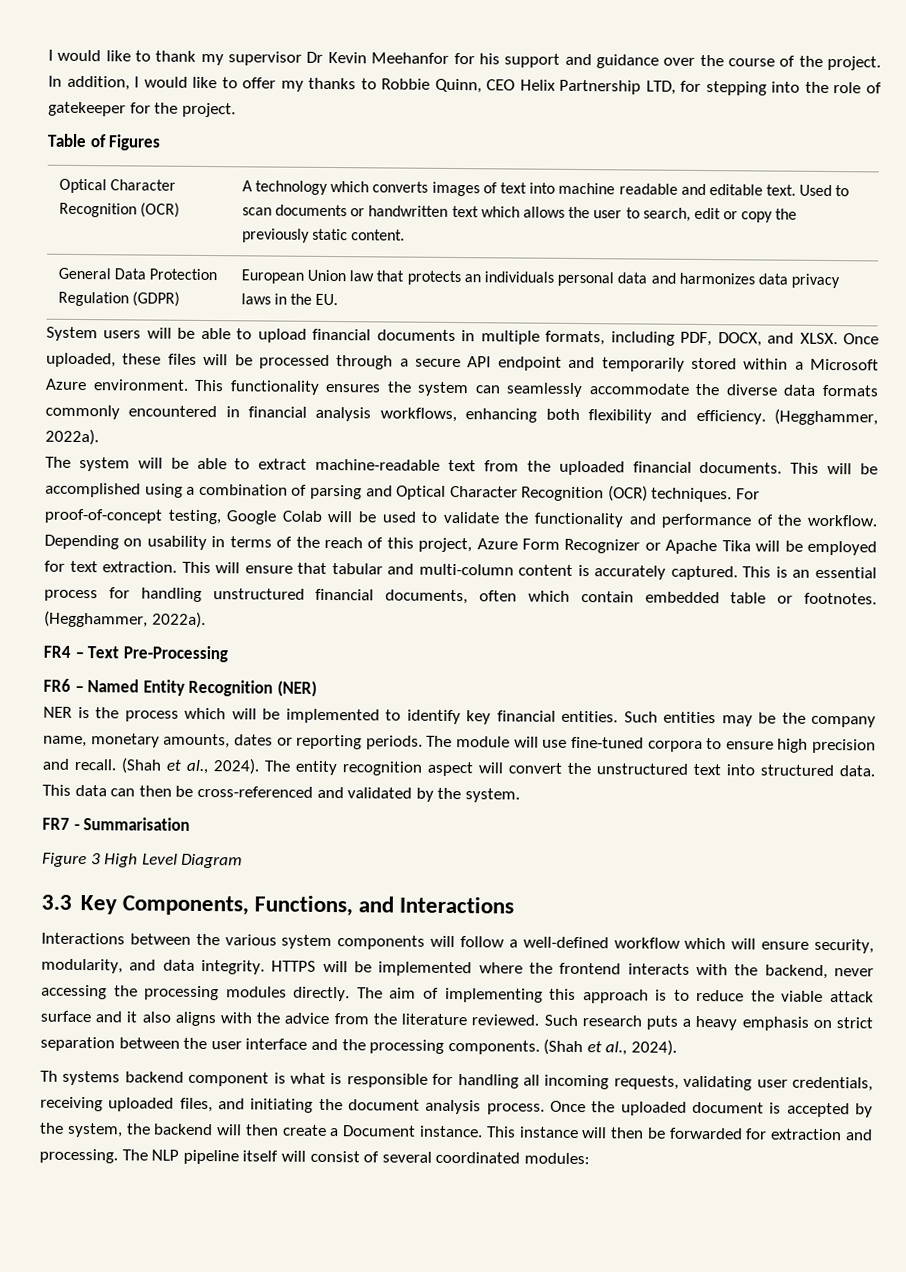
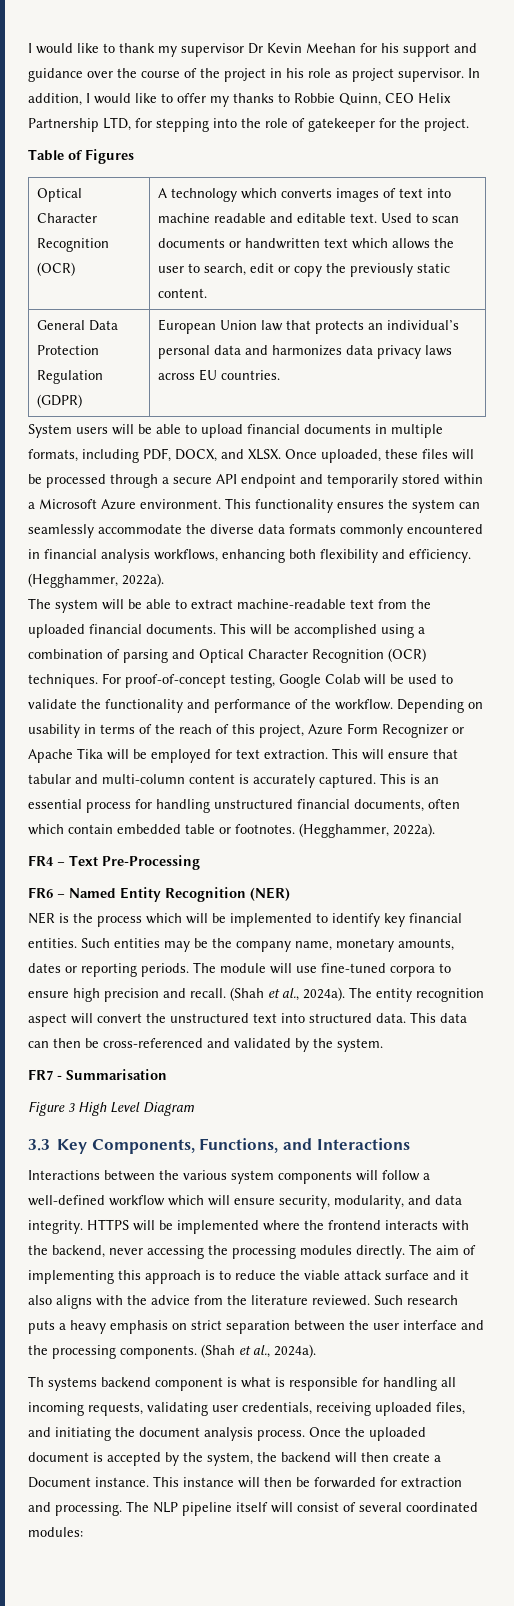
[371,52,450,64] Meehanfor -> [306,43,356,53] Meehan
[827,55,882,71] project. -> [224,68,464,82] project in his role as project supervisor.
[483,271,554,283] individuals -> [386,320,459,330] individual’s
[274,293,339,306] in the EU. -> [157,369,280,381] across EU countries.
[213,758,260,775] 2024). -> [303,987,345,1001] 2024a).
[631,1039,678,1056] 2024). -> [274,1344,316,1358] 2024a).

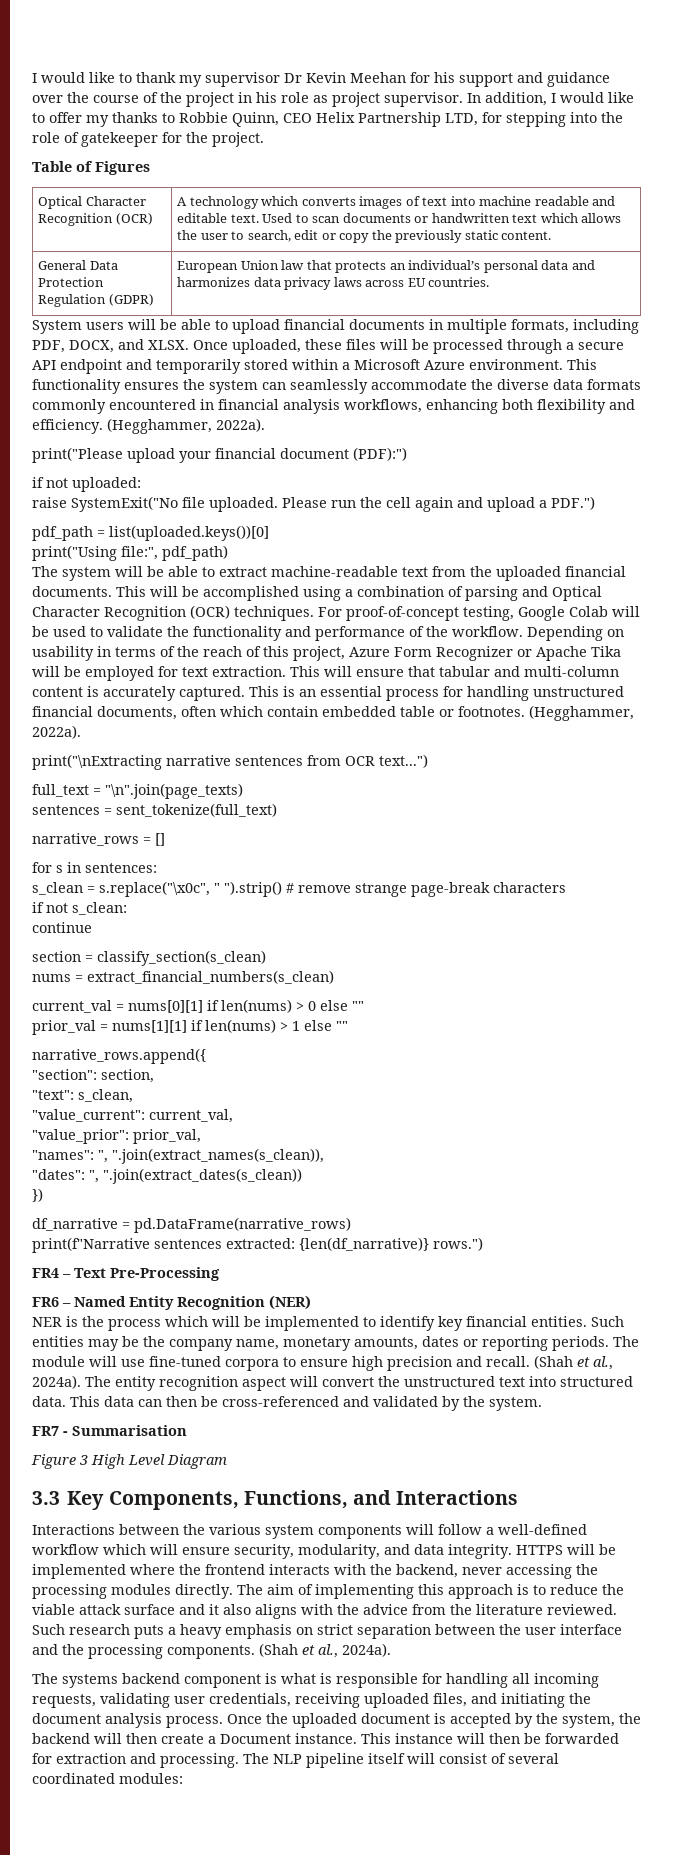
(164, 580) none -> [32,447,407,463] [32,477,141,492] [32,496,595,512] [32,525,269,541] [32,545,228,561] // print("Please upload your financial document (PDF):") // if not uploaded: // raise SystemExit("No file uploaded. Please run the cell again and upload a PDF.") // pdf_path = list(uploaded.keys())[0] // print("Using file:", pdf_path)
(435, 830) none -> [32,754,428,770] [32,783,243,799] [32,803,277,817] [32,833,165,846] [32,862,157,873] [32,881,566,897] [32,902,127,915] [32,922,92,933] [32,950,266,966] [32,970,334,984] [32,999,364,1013] [32,1019,348,1035] [32,1048,206,1064] [32,1069,154,1083] [32,1089,133,1103] [32,1109,233,1123] [32,1129,201,1144] [32,1148,324,1164] [32,1168,302,1184] [32,1188,43,1202] [32,1217,351,1233] [32,1237,483,1253] // print("\nExtracting narrative sentences from OCR text...") // full_text = "\n".join(page_texts) // sentences = sent_tokenize(full_text) // narrative_rows = [] // for s in sentences: // s_clean = s.replace("\x0c", " ").strip() # remove strange page-break characters // if not s_clean: // continue // section = classify_section(s_clean) // nums = extract_financial_numbers(s_clean) // current_val = nums[0][1] if len(nums) > 0 else "" // prior_val = nums[1][1] if len(nums) > 1 else "" // narrative_rows.append({ // "section": section, // "text": s_clean, // "value_current": current_val, // "value_prior": prior_val, // "names": ", ".join(extract_names(s_clean)), // "dates": ", ".join(extract_dates(s_clean)) // }) // df_narrative = pd.DataFrame(narrative_rows) // print(f"Narrative sentences extracted: {len(df_narrative)} rows.")
[28,1376,44,1387] Th -> [32,1673,58,1684] The

